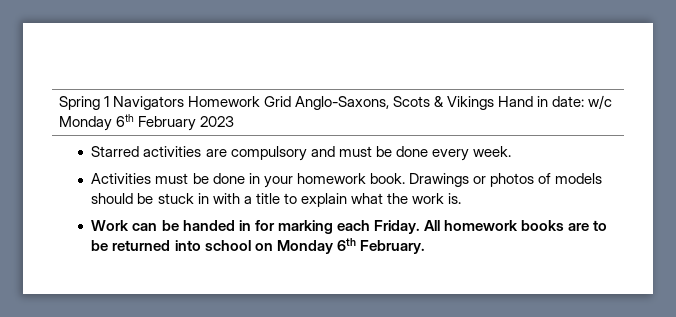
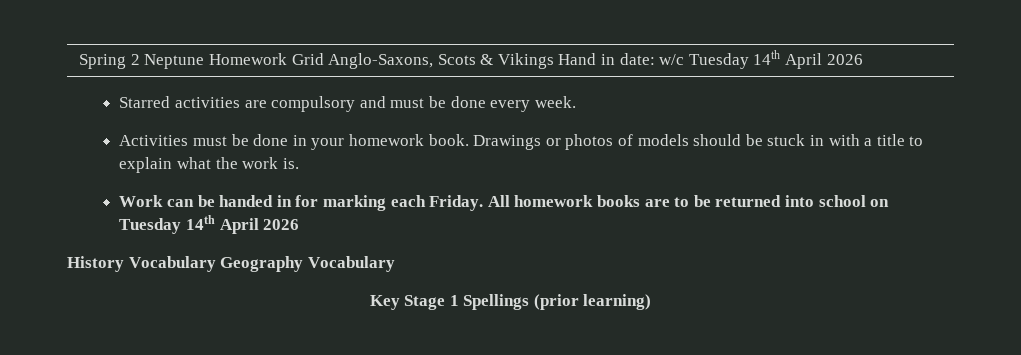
[103,96,184,110] 1 Navigators -> [130,54,205,69] 2 Neptune
[58,114,234,131] Monday 6th February 2023 -> [688,50,863,69] Tuesday 14th April 2026
[276,238,425,254] Monday 6th February. -> [119,215,300,234] [67,256,395,272] [369,294,652,310] Tuesday 14th April 2026 // History Vocabulary Geography Vocabulary // Key Stage 1 Spellings (prior learning)

